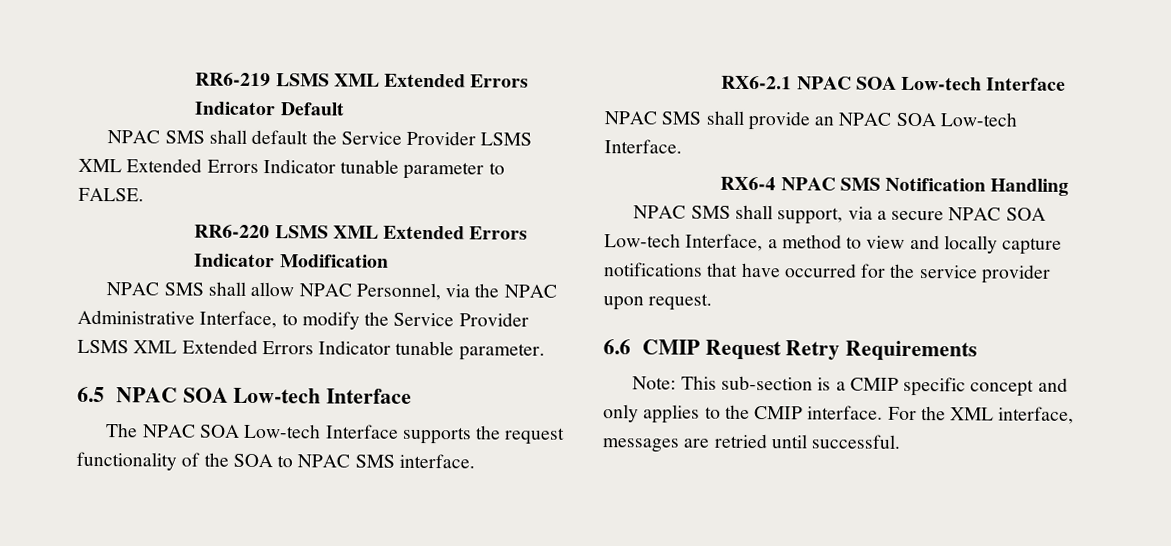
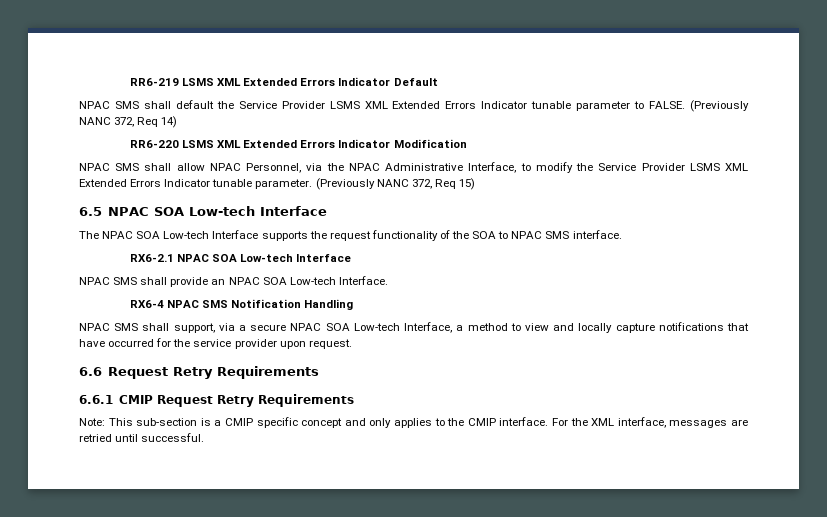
(144, 194) none -> [690,100,749,112] [79,116,178,128] (Previously NANC 372, Req 14)
(545, 352) none -> [315,178,475,190] (Previously NANC 372, Req 15)
(631, 347) none -> [107,366,319,379] [79,395,113,404] Request Retry Requirements // 6.6.1

